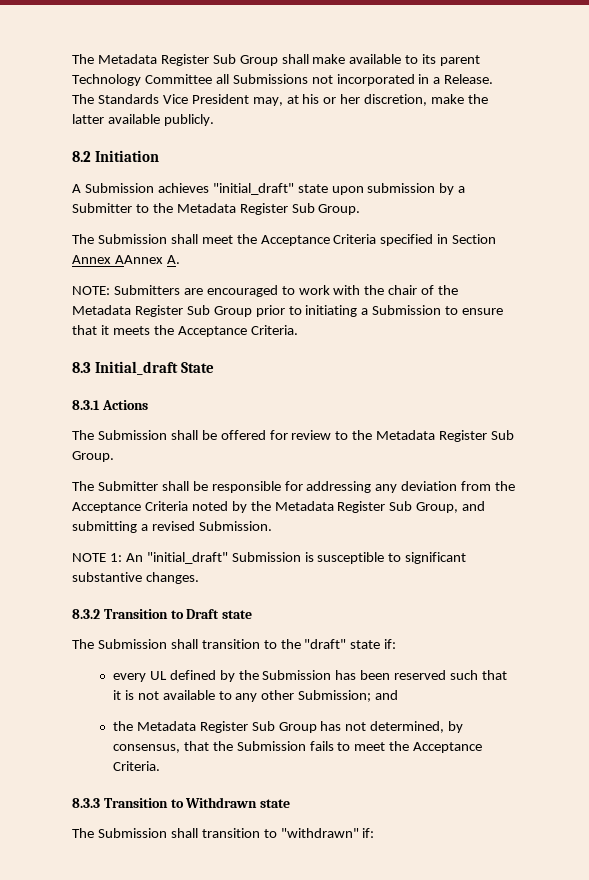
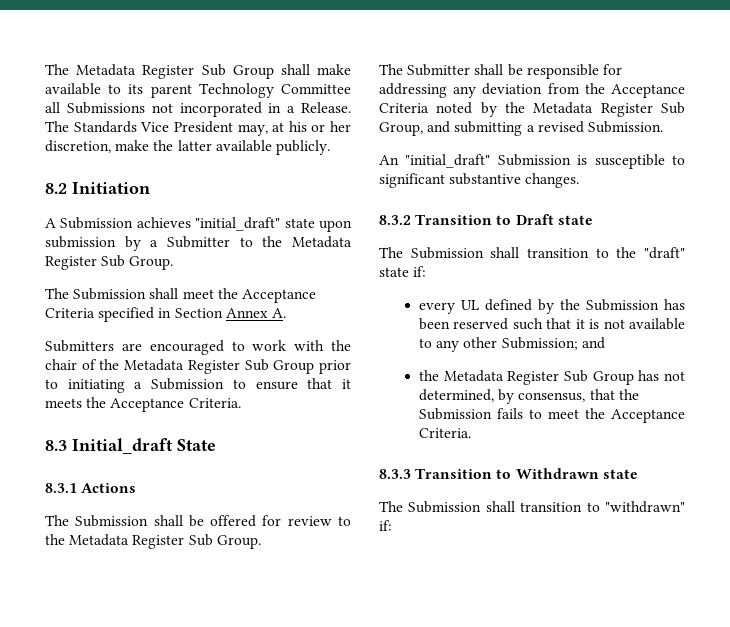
[114,255,163,264] AAnnex -> (268, 313) none
[72,286,110,295] NOTE: -> (286, 313) none
[72,553,122,562] NOTE 1: -> (663, 127) none

